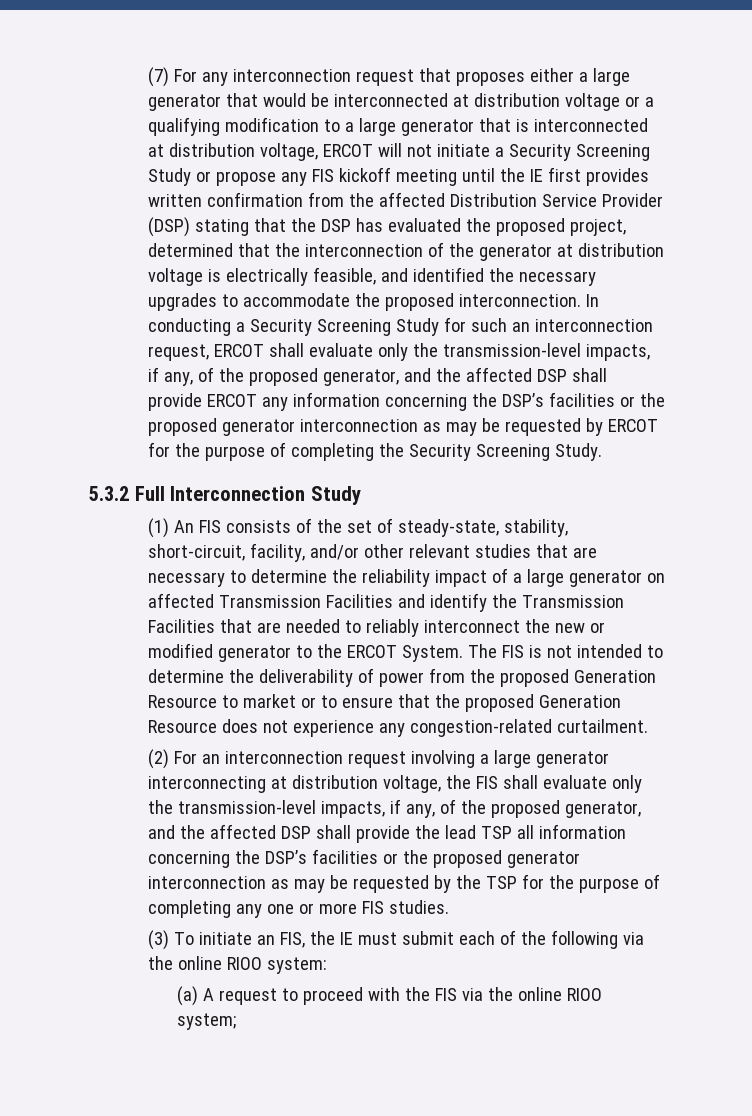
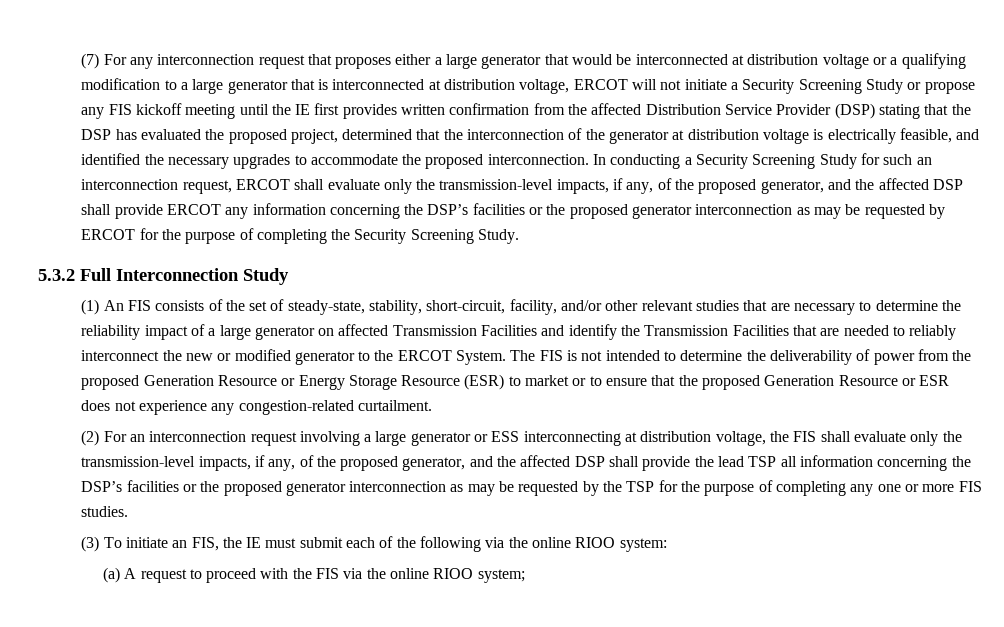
(217, 701) none -> [281,374,505,390] or Energy Storage Resource (ESR)
(217, 726) none -> [902,375,950,386] or ESR
(609, 759) none -> [474,431,520,442] or ESS

